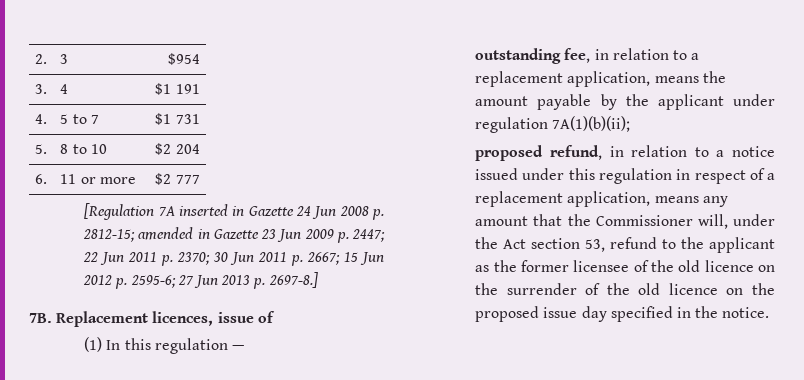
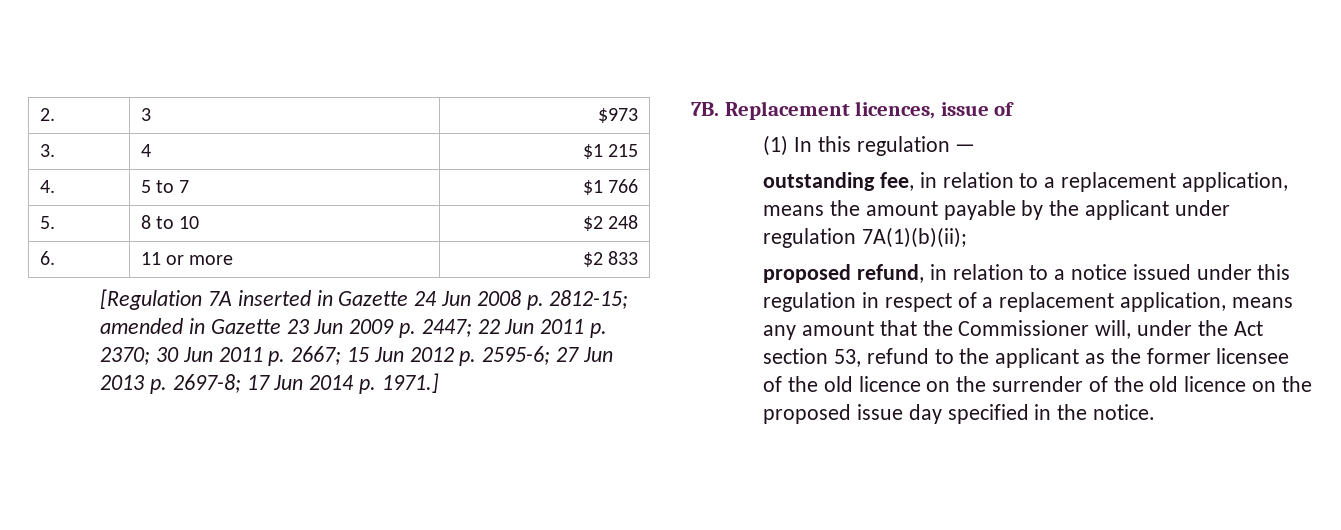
[167,53,200,65] $954 -> [598,108,639,123] $973
[175,84,200,94] 191 -> [608,144,639,157] 215
[175,114,200,124] 731 -> [608,179,639,193] 766
[175,144,200,154] 204 -> [608,215,639,229] 248
[175,175,200,184] 777 -> [608,251,639,265] 833
[268,272,318,288] 2697-8.] -> [172,373,439,394] 2697-8; 17 Jun 2014 p. 1971.]

